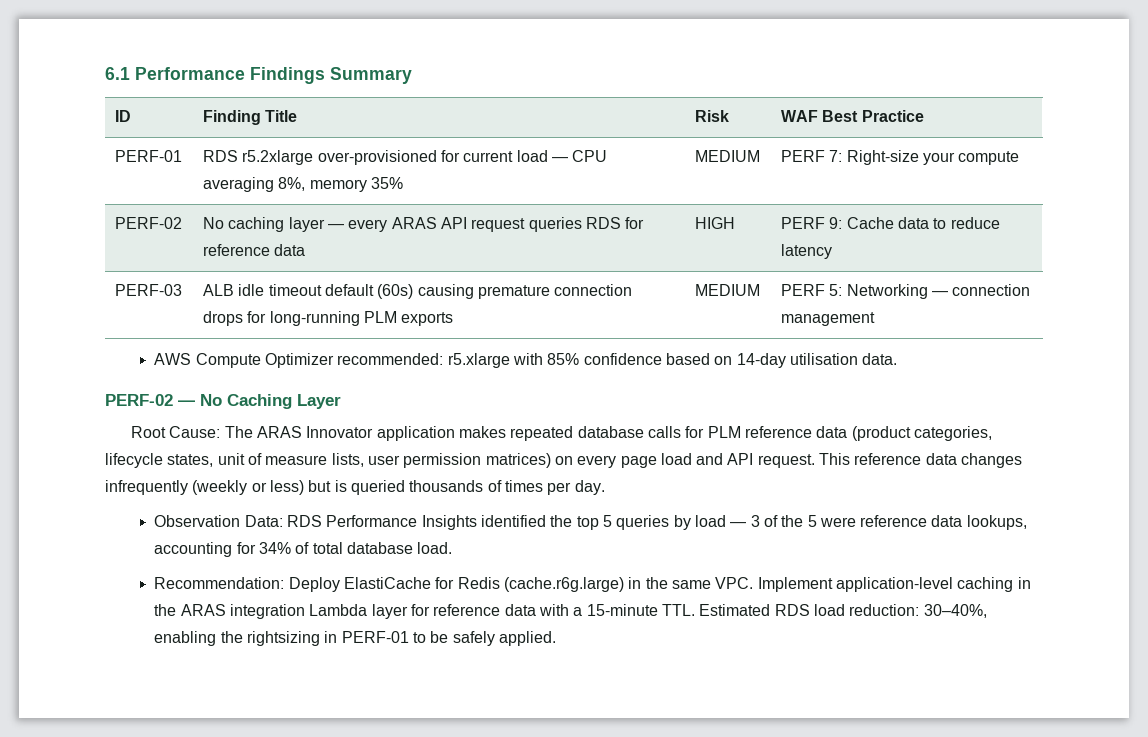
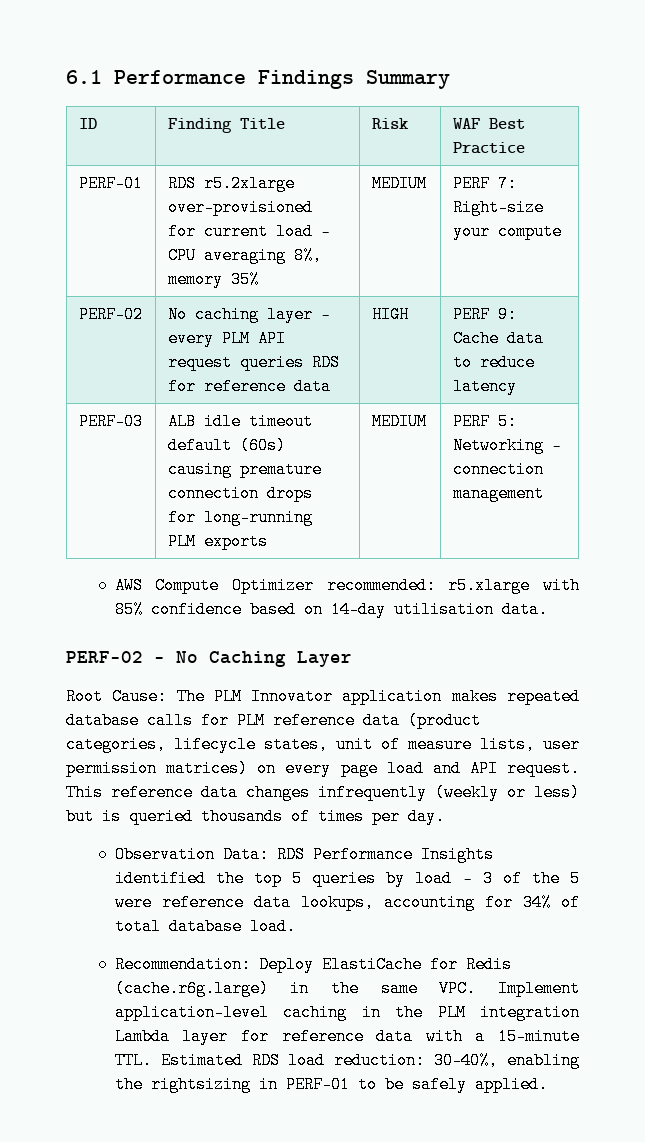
[391,217,437,229] ARAS -> [221,330,250,347] PLM
[257,426,303,438] ARAS -> [213,688,242,705] PLM
[180,604,226,616] ARAS -> [437,1004,466,1021] PLM

